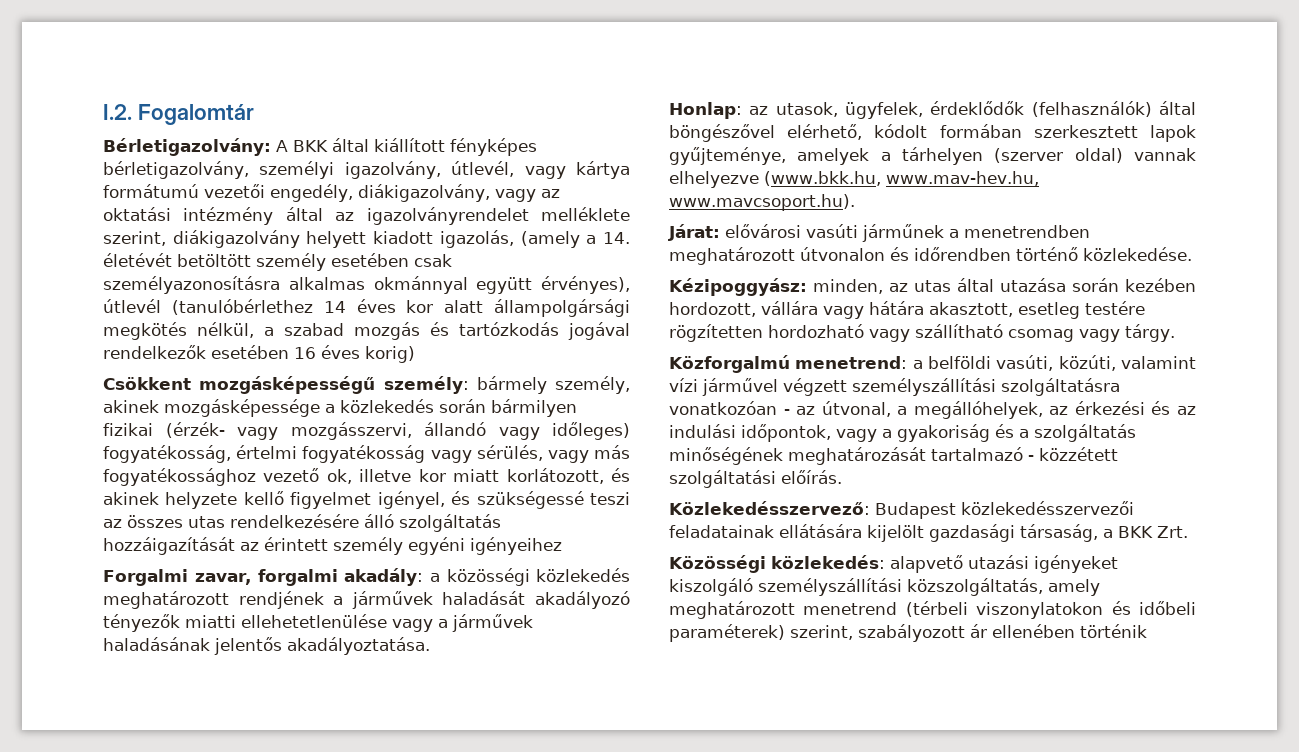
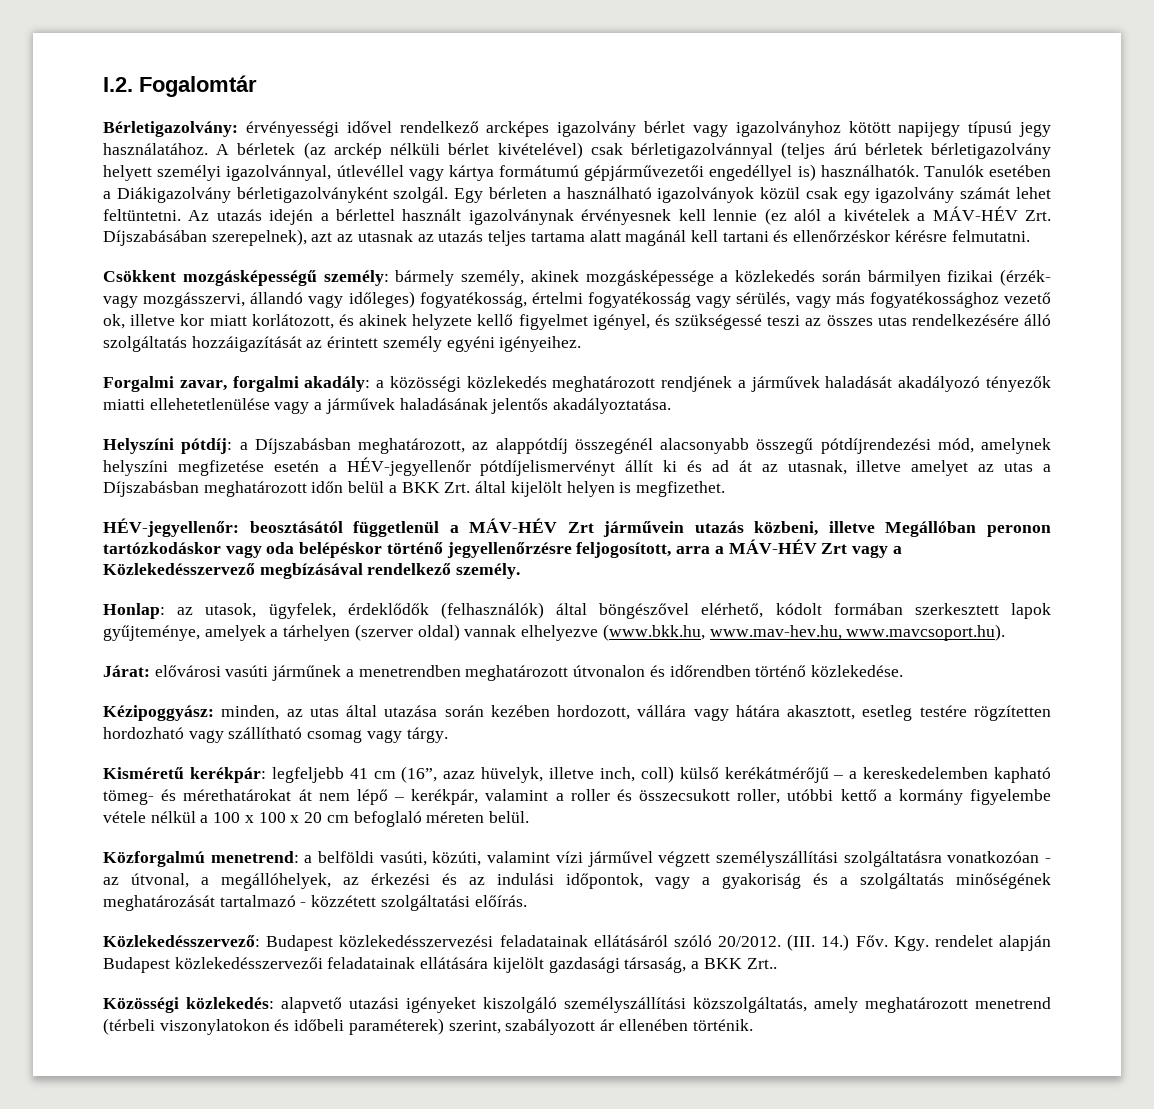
[276,138,537,156] [103,161,630,179] [103,184,560,202] [103,207,630,225] [103,230,630,248] [103,253,452,271] [103,276,630,294] [103,299,630,317] [103,322,630,340] [103,345,415,363] A BKK által kiállított fényképes bérletigazolvány, személyi igazolvány, útlevél, vagy kártya formátumú vezetői engedély, diákigazolvány, vagy az oktatási intézmény által az igazolványrendelet melléklete szerint, diákigazolvány helyett kiadott igazolás, (amely a 14. életévét betöltött személy esetében csak személyazonosításra alkalmas okmánnyal együtt érvényes), útlevél (tanulóbérlethez 14 éves kor alatt állampolgársági megkötés nélkül, a szabad mozgás és tartózkodás jogával rendelkezők esetében 16 éves korig) -> [245,121,1052,137] [103,142,1052,159] [103,164,1051,181] [103,187,1052,203] [103,206,1051,225] [103,229,1030,246] érvényességi idővel rendelkező arcképes igazolvány bérlet vagy igazolványhoz kötött napijegy típusú jegy használatához. A bérletek (az arckép nélküli bérlet kivételével) csak bérletigazolvánnyal (teljes árú bérletek bérletigazolvány helyett személyi igazolvánnyal, útlevéllel vagy kártya formátumú gépjárművezetői engedéllyel is) használhatók. Tanulók esetében a Diákigazolvány bérletigazolványként szolgál. Egy bérleten a használható igazolványok közül csak egy igazolvány számát lehet feltüntetni. Az utazás idején a bérlettel használt igazolványnak érvényesnek kell lennie (ez alól a kivételek a MÁV-HÉV Zrt. Díjszabásában szerepelnek), azt az utasnak az utazás teljes tartama alatt magánál kell tartani és ellenőrzéskor kérésre felmutatni.
[470,537,562,555] igényeihez -> [499,336,582,352] igényeihez.
(430, 646) none -> [103,438,1051,454] [103,457,1051,476] [103,481,725,497] [103,518,1051,537] [103,539,902,558] [103,563,521,579] // Helyszíni pótdíj: a Díjszabásban meghatározott, az alappótdíj összegénél alacsonyabb összegű pótdíjrendezési mód, amelynek helyszíni megfizetése esetén a HÉV-jegyellenőr pótdíjelismervényt állít ki és ad át az utasnak, illetve amelyet az utas a Díjszabásban meghatározott időn belül a BKK Zrt. által kijelölt helyen is megfizethet. // HÉV-jegyellenőr: beosztásától függetlenül a MÁV-HÉV Zrt járművein utazás közbeni, illetve Megállóban peronon tartózkodáskor vagy oda belépéskor történő jegyellenőrzésre feljogosított, arra a MÁV-HÉV Zrt vagy a Közlekedésszervező megbízásával rendelkező személy.
(1175, 333) none -> [103,766,1051,783] [103,789,1051,805] [103,811,529,827] // Kisméretű kerékpár: legfeljebb 41 cm (16”, azaz hüvelyk, illetve inch, coll) külső kerékátmérőjű – a kereskedelemben kapható tömeg- és mérethatárokat át nem lépő – kerékpár, valamint a roller és összecsukott roller, utóbbi kettő a kormány figyelembe vétele nélkül a 100 x 100 x 20 cm befoglaló méreten belül.
(956, 510) none -> [339,934,1051,951] [103,957,170,973] közlekedésszervezési feladatainak ellátásáról szóló 20/2012. (III. 14.) Főv. Kgy. rendelet alapján Budapest
[1157,526,1188,538] Zrt. -> [746,958,777,969] Zrt..
[1080,624,1147,638] történik -> [692,1019,753,1031] történik.

